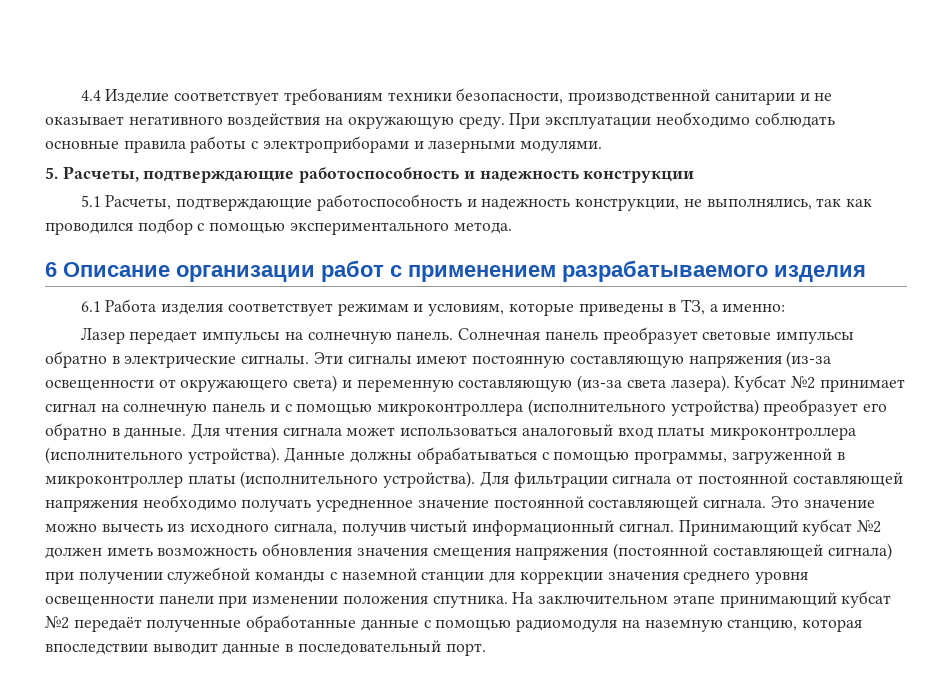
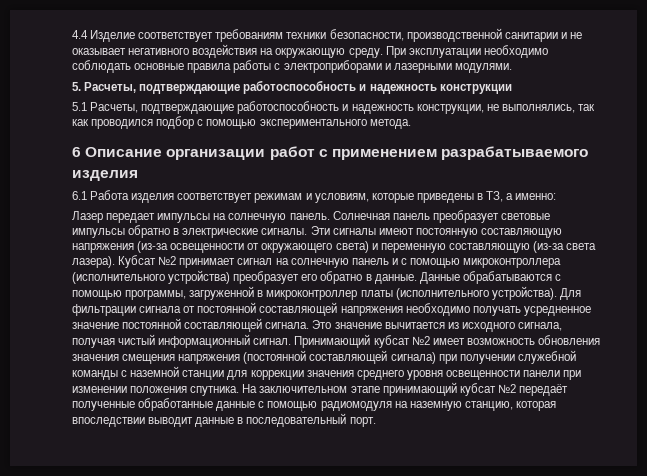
[191,423,856,440] [45,447,537,464] Для чтения сигнала может использоваться аналоговый вход платы микроконтроллера (исполнительного устройства). Данные должны обрабатываться -> [419,271,552,284] Данные обрабатываются
[45,523,163,532] можно вычесть -> [384,322,445,329] вычитается
[341,523,406,536] получив -> [72,338,115,348] получая
[45,547,153,559] должен иметь -> [432,338,465,345] имеет

